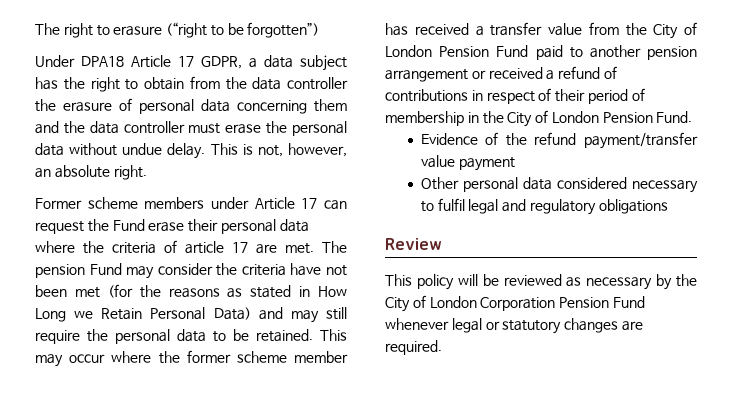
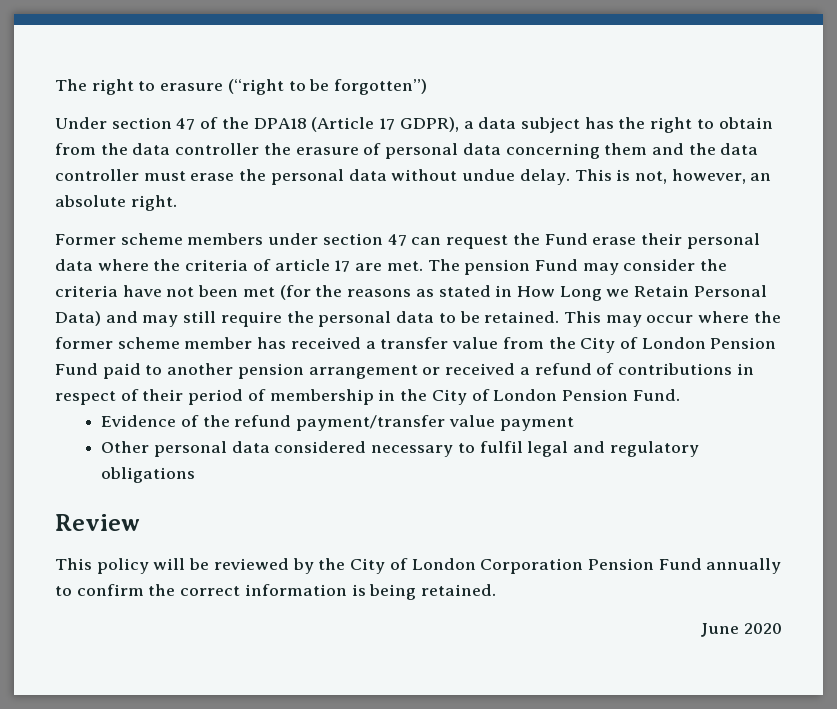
[81,55,242,69] DPA18 Article 17 GDPR, -> [111,117,459,132] section 47 of the DPA18 (Article 17 GDPR),
[254,197,318,210] Article 17 -> [322,233,407,246] section 47
[566,277,653,290] as necessary -> (289, 564) none
[385,318,643,334] [385,340,442,355] whenever legal or statutory changes are required. -> [706,558,782,574] [55,584,497,600] [701,623,782,637] annually to confirm the correct information is being retained. // June 2020

